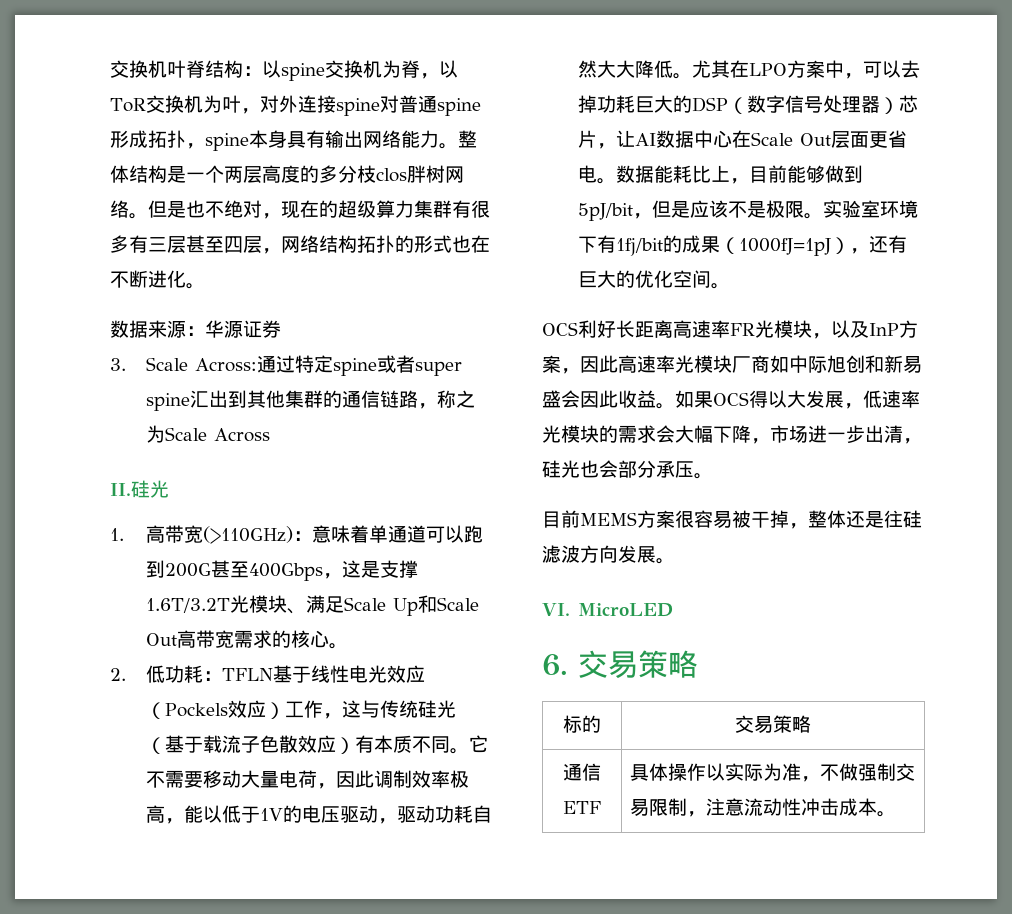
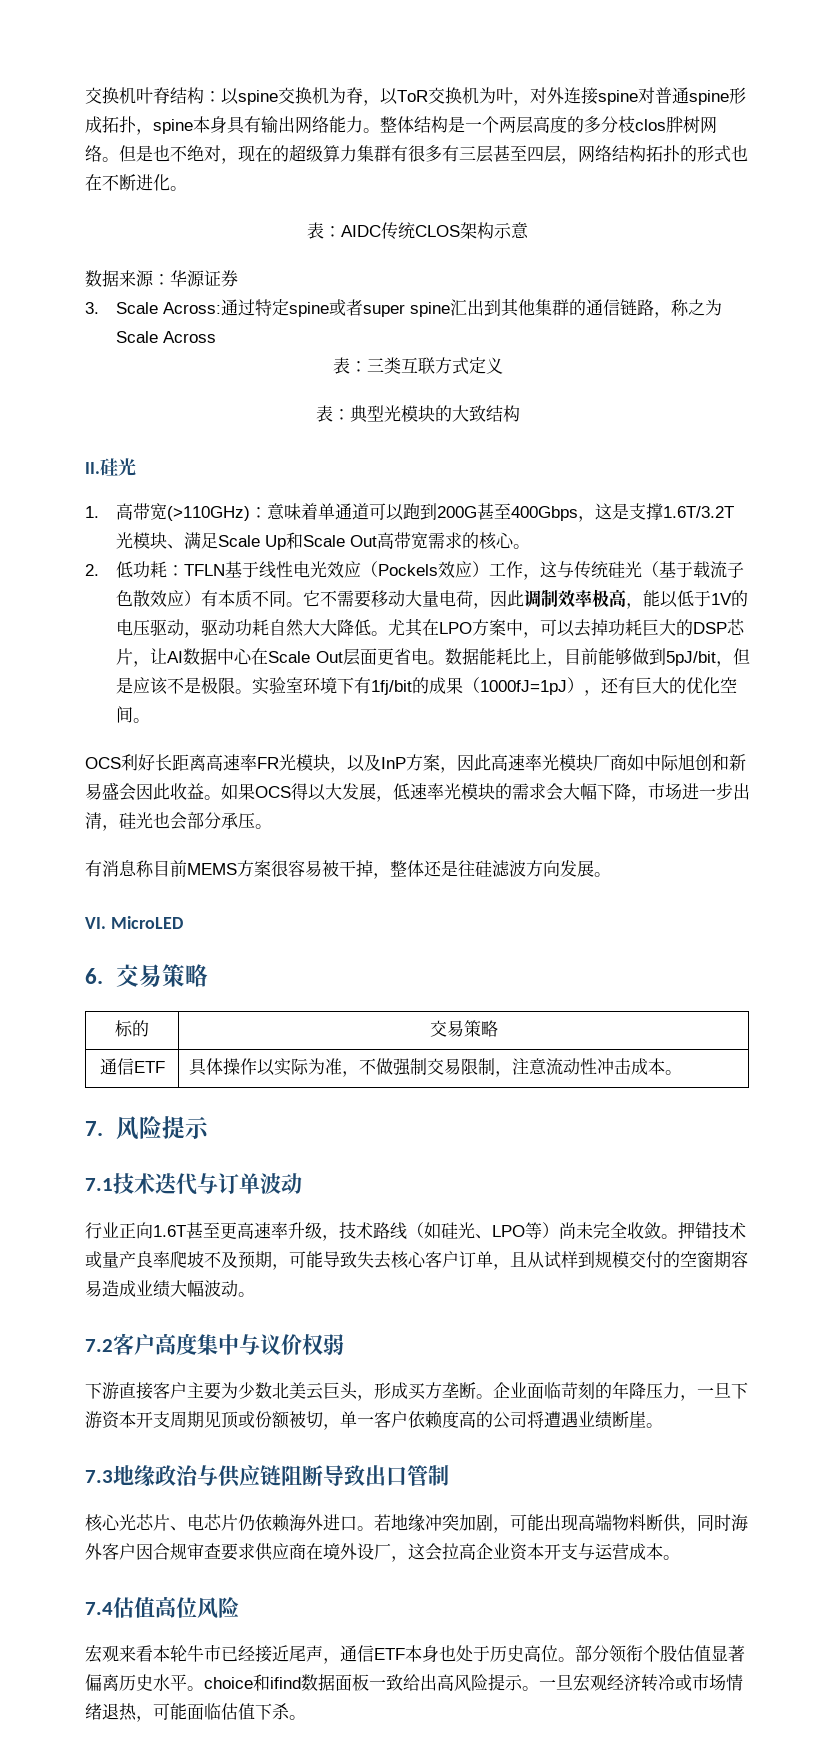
(205, 286) none -> [307,222,529,240] // 表：AIDC传统CLOS架构示意
(271, 435) none -> [332,357,503,375] [315,405,520,423] // 表：三类互联方式定义 // 表：典型光模块的大致结构
[728,95,900,114] （数字信号处理器） -> (727, 628) none
(713, 476) none -> [85,860,154,877] 有消息称
(897, 814) none -> [85,1116,209,1140] [85,1173,302,1195] [85,1222,746,1241] [85,1251,748,1270] [85,1280,255,1298] [85,1333,344,1355] [85,1381,748,1401] [85,1411,663,1430] [85,1465,449,1488] [85,1513,748,1533] [85,1543,680,1562] [85,1596,239,1619] [85,1645,745,1664] [85,1674,743,1692] [85,1703,306,1722] // 7.风险提示 // 7.1技术迭代与订单波动 // 行业正向1.6T甚至更高速率升级，技术路线（如硅光、LPO等）尚未完全收敛。押错技术或量产良率爬坡不及预期，可能导致失去核心客户订单，且从试样到规模交付的空窗期容易造成业绩大幅波动。 // 7.2客户高度集中与议价权弱 // 下游直接客户主要为少数北美云巨头，形成买方垄断。企业面临苛刻的年降压力，一旦下游资本开支周期见顶或份额被切，单一客户依赖度高的公司将遭遇业绩断崖。 // 7.3地缘政治与供应链阻断导致出口管制 // 核心光芯片、电芯片仍依赖海外进口。若地缘冲突加剧，可能出现高端物料断供，同时海外客户因合规审查要求供应商在境外设厂，这会拉高企业资本开支与运营成本。 // 7.4估值高位风险 // 宏观来看本轮牛市已经接近尾声，通信ETF本身也处于历史高位。部分领衔个股估值显著偏离历史水平。choice和ifind数据面板一致给出高风险提示。一旦宏观经济转冷或市场情绪退热，可能面临估值下杀。

